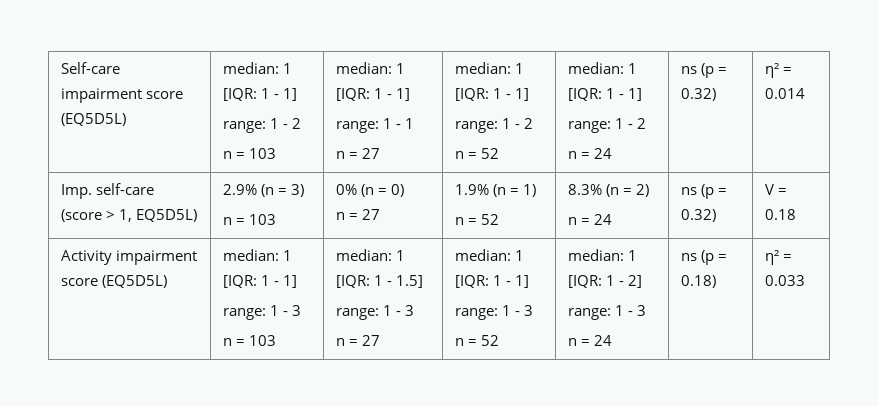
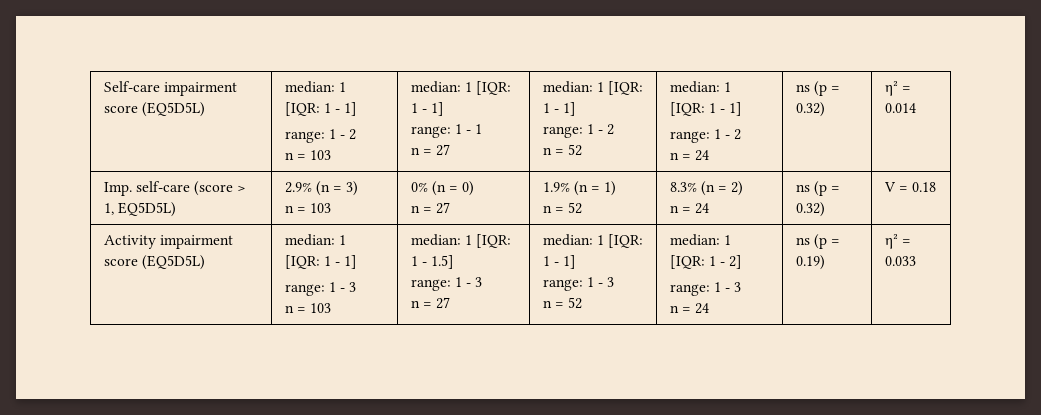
[680,275,716,288] 0.18) -> [795,255,825,270] 0.19)

